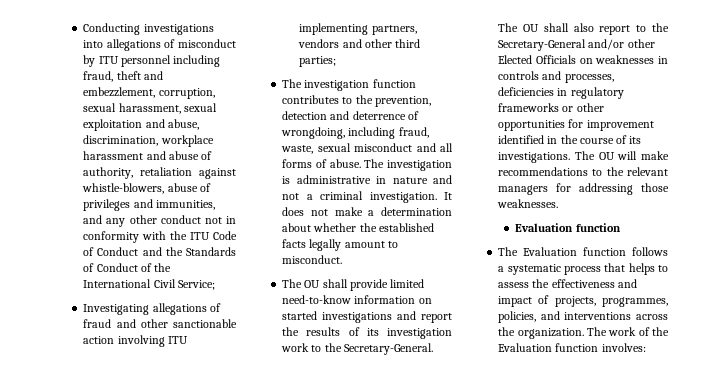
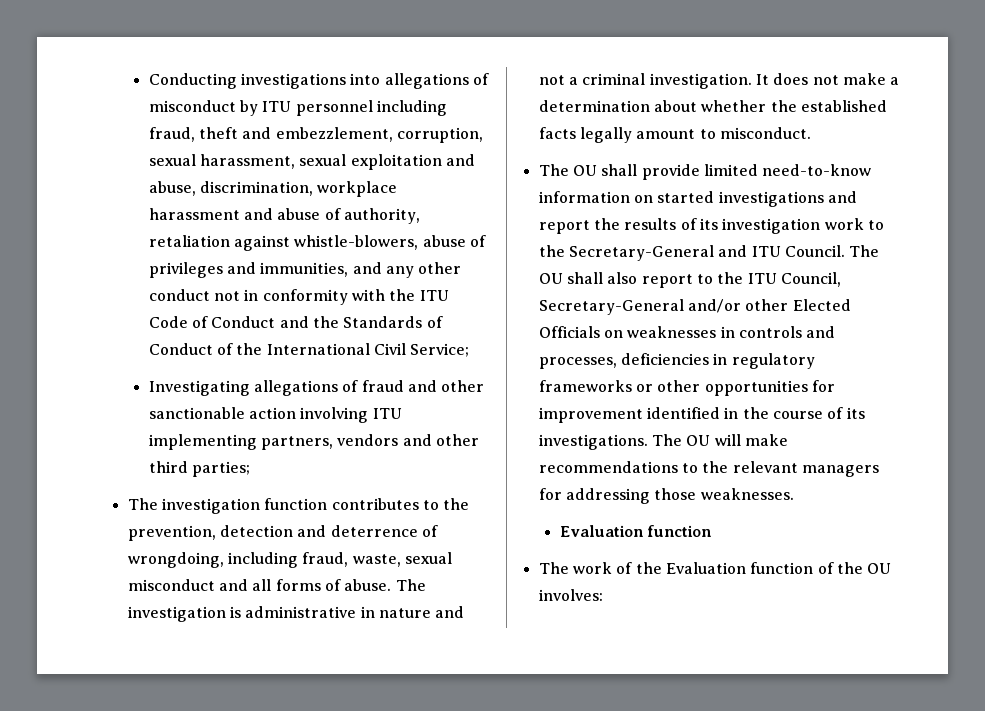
[343,343,433,355] Secretary-General. -> [568,245,845,261] Secretary-General and ITU Council.
(669, 27) none -> [747,272,841,287] ITU Council,
[523,247,668,256] [498,263,668,275] [498,279,637,288] [498,295,668,307] [498,311,668,323] [498,327,607,339] Evaluation function follows a systematic process that helps to assess the effectiveness and impact of projects, programmes, policies, and interventions across the organization. The -> (569, 568) none
(599, 347) none -> [817,562,892,574] of the OU

